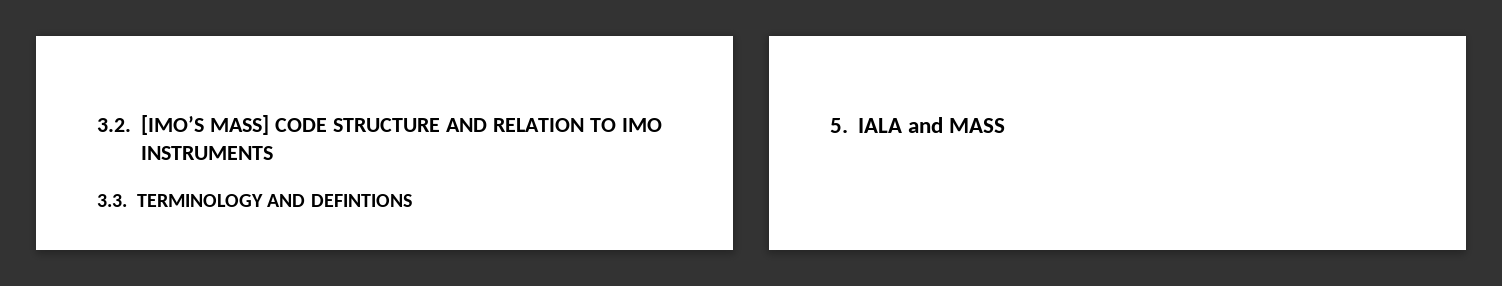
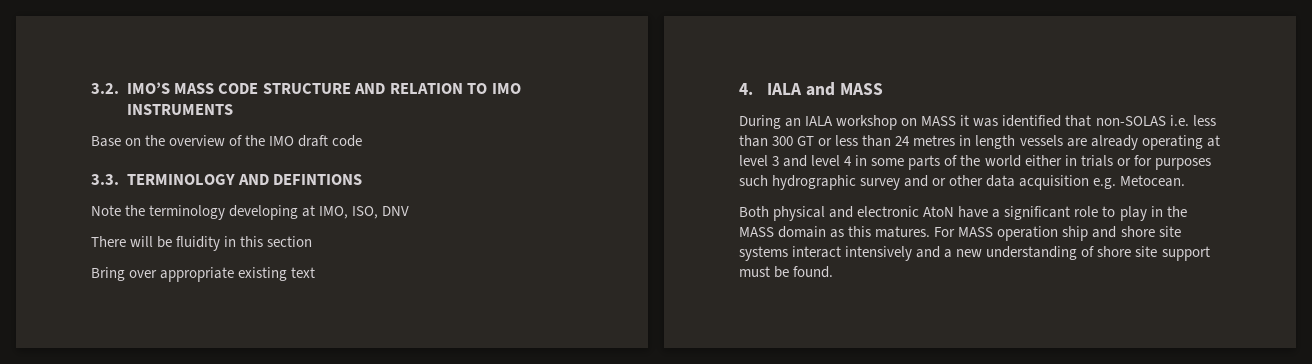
[141,115,269,135] [IMO’S MASS] -> [126,82,214,94] IMO’S MASS
[97,194,412,207] [830,117,1006,133] 3.3. TERMINOLOGY AND DEFINTIONS // 5. IALA and MASS -> [91,135,363,147] [91,174,363,185] [91,205,410,220] [91,236,313,251] [91,267,316,282] [739,82,883,96] [739,115,1216,130] [739,135,1220,150] [739,155,1211,170] [739,175,1186,190] [739,206,1187,221] [739,226,1181,241] [739,246,1210,261] [739,266,834,278] Base on the overview of the IMO draft code // 3.3. TERMINOLOGY AND DEFINTIONS // Note the terminology developing at IMO, ISO, DNV // There will be fluidity in this section // Bring over appropriate existing text // 4. IALA and MASS // During an IALA workshop on MASS it was identified that non-SOLAS i.e. less than 300 GT or less than 24 metres in length vessels are already operating at level 3 and level 4 in some parts of the world either in trials or for purposes such hydrographic survey and or other data acquisition e.g. Metocean. // Both physical and electronic AtoN have a significant role to play in the MASS domain as this matures. For MASS operation ship and shore site systems interact intensively and a new understanding of shore site support must be found.

